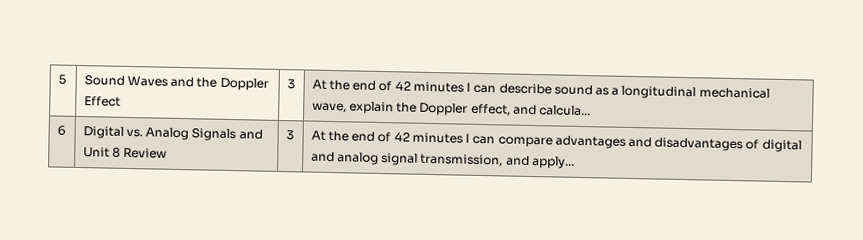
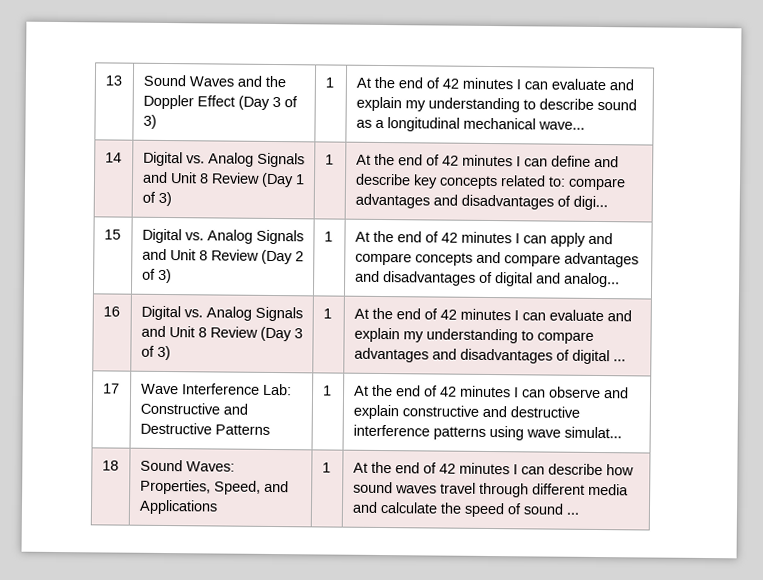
[57,74,66,85] 5 -> [104,75,122,86] 13
[286,79,295,90] | 3 -> [237,95,298,110] [142,114,157,129] [324,77,334,88] [355,76,634,91] [355,96,637,113] [355,117,585,132] [104,152,122,163] [142,151,305,168] [141,171,305,188] [141,191,172,207] [324,154,334,165] [355,153,619,168] [354,173,626,191] [354,193,608,211] [103,229,121,240] [141,228,304,245] [141,248,304,265] [141,268,172,284] [323,231,333,242] [354,230,613,247] [354,251,639,268] [354,270,620,288] [102,306,120,317] [140,305,303,322] [140,325,303,342] [140,345,171,361] [322,308,332,319] [353,307,632,322] [353,327,594,344] [353,347,626,365] [102,383,120,394] [140,383,292,396] [139,402,248,415] [139,422,270,435] [322,385,332,396] [353,384,629,399] [352,404,580,420] [352,424,622,441] [101,460,119,471] [139,459,235,472] [139,479,289,495] [138,499,218,515] [321,462,331,473] (Day 3 of 3) | 1 | At the end of 42 minutes I can evaluate and explain my understanding to describe sound as a longitudinal mechanical wave... // 14 | Digital vs. Analog Signals and Unit 8 Review (Day 1 of 3) | 1 | At the end of 42 minutes I can define and describe key concepts related to: compare advantages and disadvantages of digi... // 15 | Digital vs. Analog Signals and Unit 8 Review (Day 2 of 3) | 1 | At the end of 42 minutes I can apply and compare concepts and compare advantages and disadvantages of digital and analog... // 16 | Digital vs. Analog Signals and Unit 8 Review (Day 3 of 3) | 1 | At the end of 42 minutes I can evaluate and explain my understanding to compare advantages and disadvantages of digital ... // 17 | Wave Interference Lab: Constructive and Destructive Patterns | 1 | At the end of 42 minutes I can observe and explain constructive and destructive interference patterns using wave simulat... // 18 | Sound Waves: Properties, Speed, and Applications | 1
[553,84,770,100] [311,101,592,117] [56,125,66,136] [82,126,263,142] [82,147,168,159] [285,130,294,141] [310,130,802,153] [310,151,575,169] sound as a longitudinal mechanical wave, explain the Doppler effect, and calcula... // 6 | Digital vs. Analog Signals and Unit 8 Review | 3 | At the end of 42 minutes I can compare advantages and disadvantages of digital and analog signal transmission, and apply... -> [605,464,634,476] [352,481,629,498] [351,501,579,518] how sound waves travel through different media and calculate the speed of sound ...

